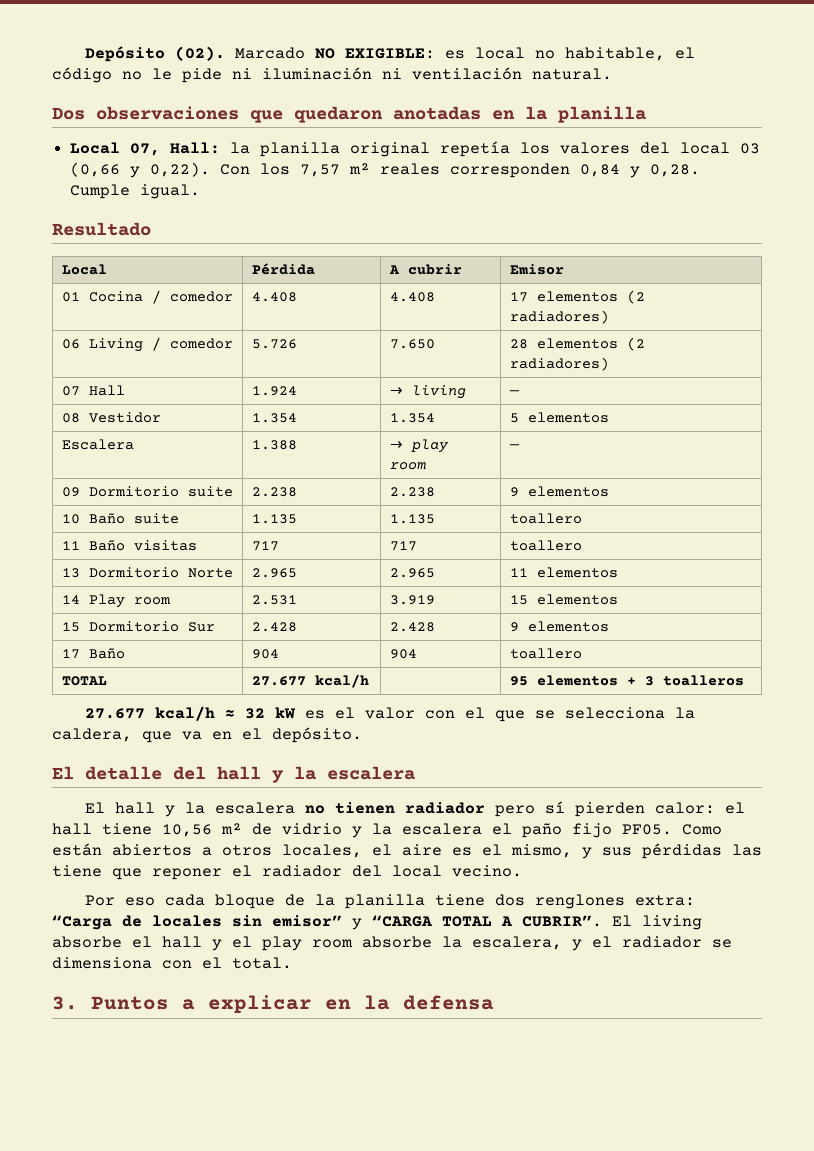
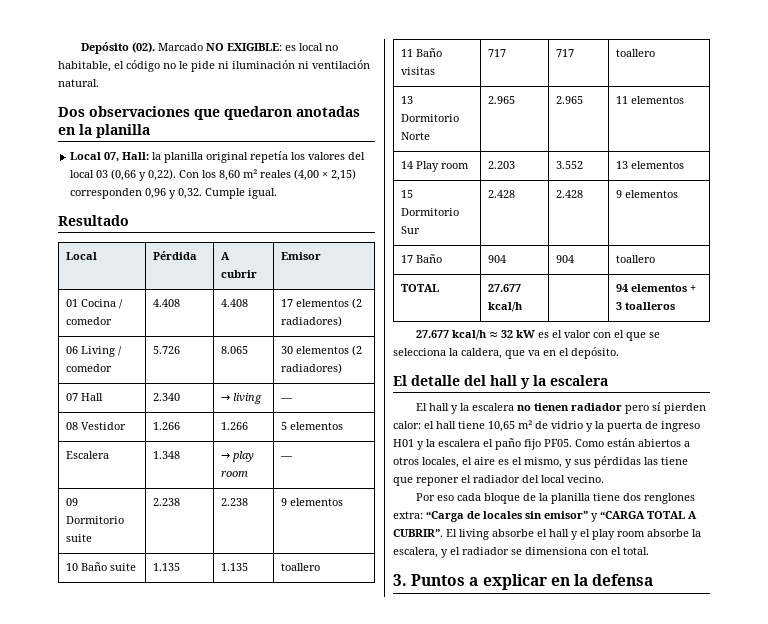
[300,164,341,177] 7,57 -> [219,170,241,181] 8,60
[450,163,701,178] corresponden 0,84 y 0,28. -> [294,169,357,181] [70,188,203,199] (4,00 × 2,15) corresponden 0,96 y 0,32.
[389,339,435,349] [509,339,528,349] 7.650 | 28 -> [221,346,249,354] [281,346,294,354] 8.065 | 30
[251,386,297,396] 1.924 -> [153,393,181,401] 2.340
[251,413,297,423] [389,413,435,423] 1.354 | 1.354 -> [153,422,181,430] [221,422,249,430] 1.266 | 1.266
[251,440,297,450] 1.388 -> [153,451,181,459] 1.348
[251,595,297,605] [389,595,435,605] [509,595,528,605] 2.531 | 3.919 | 15 -> [488,161,516,169] [556,161,584,169] [616,161,629,169] 2.203 | 3.552 | 13
[509,676,528,686] 95 -> [616,284,629,292] 94
[162,824,212,837] 10,56 -> [488,421,515,432] 10,65
(392, 829) none -> [607,421,700,432] [393,439,435,450] puerta de ingreso H01 y la

